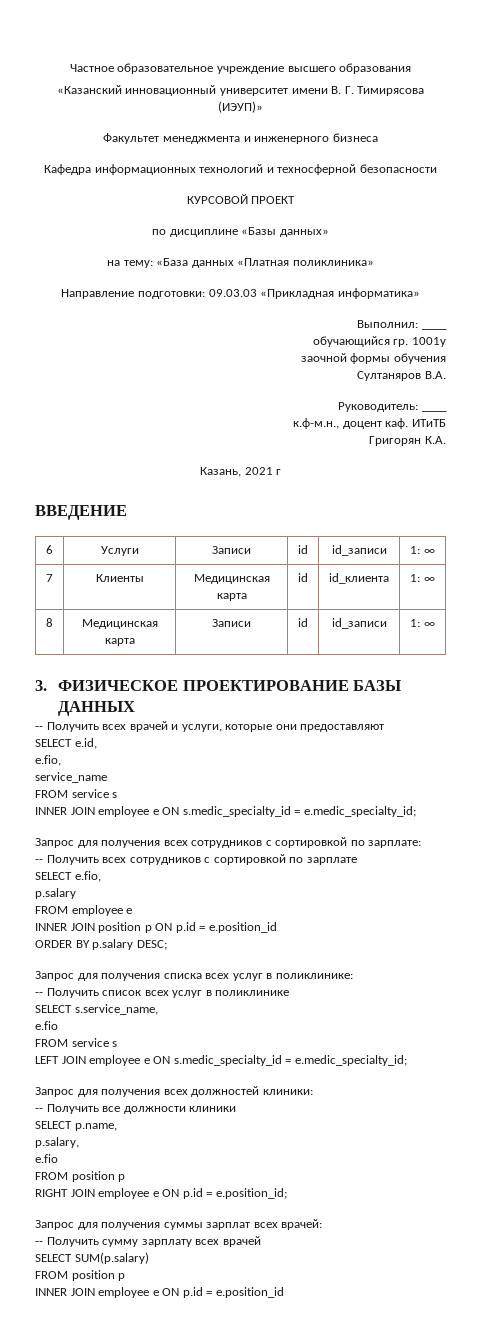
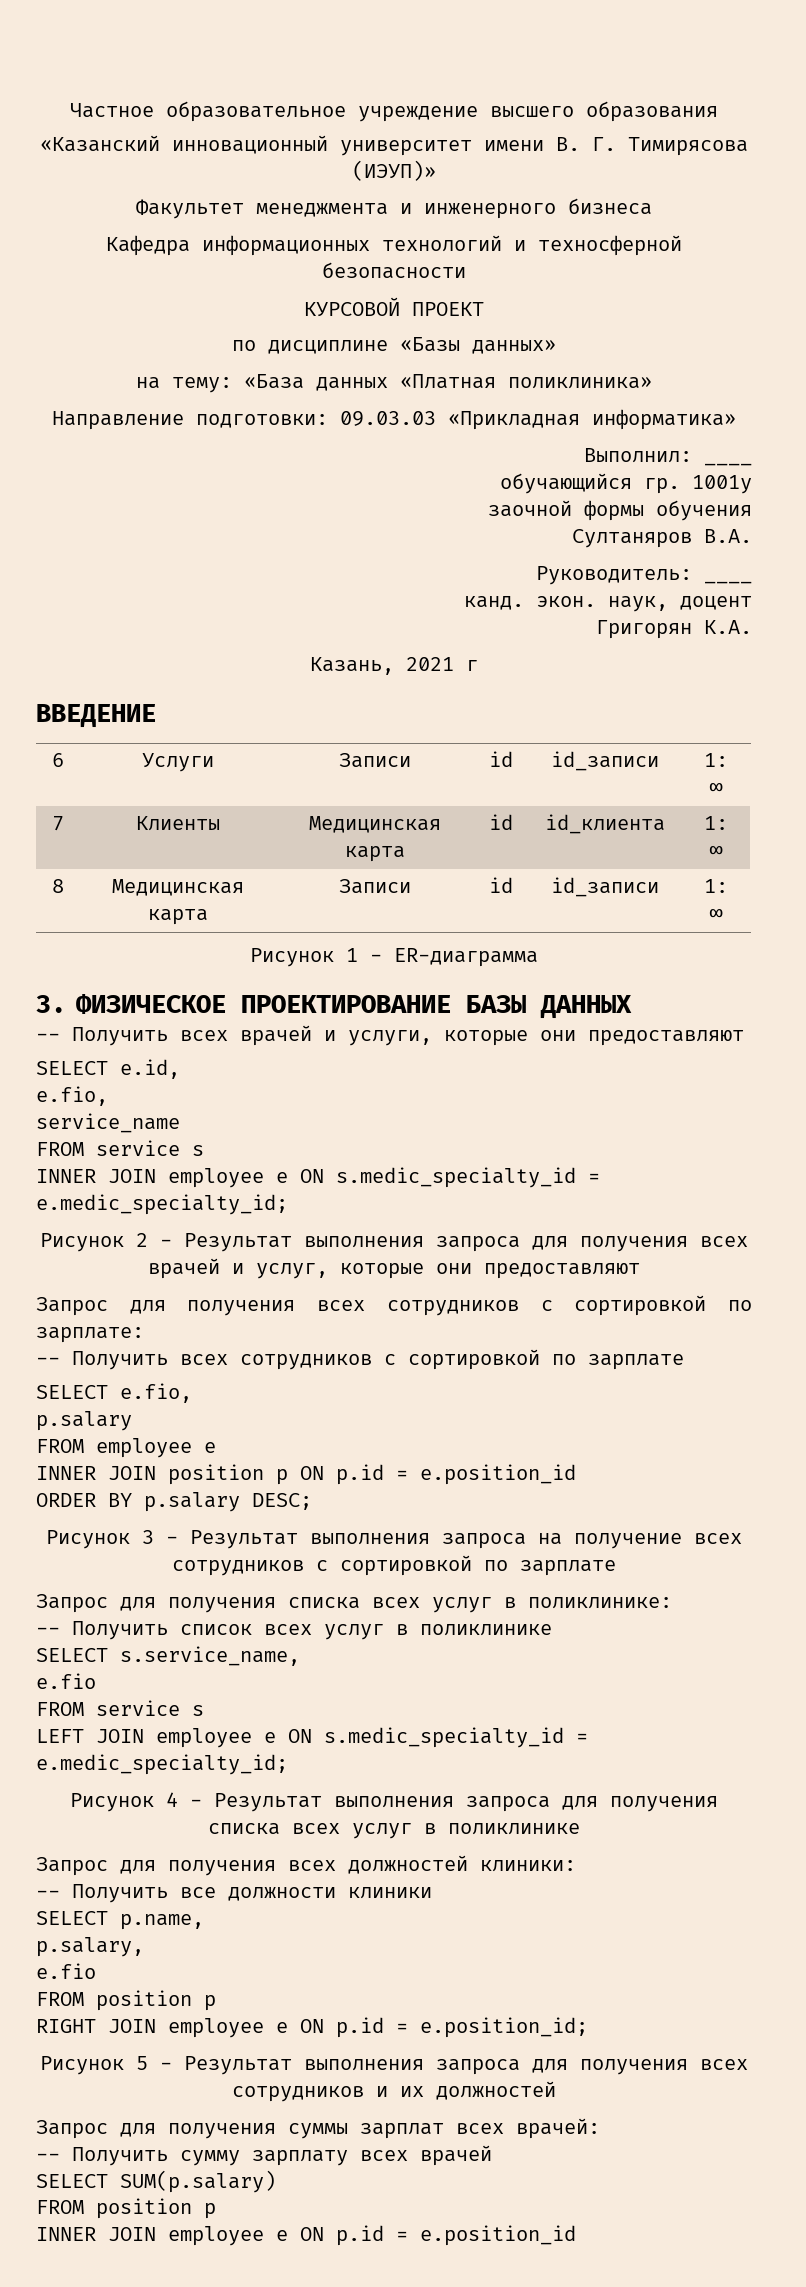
[293,418,340,429] к.ф-м.н., -> [464,596,668,612] канд. экон. наук,
[385,418,446,429] каф. ИТиТБ -> (752, 603) none
(435, 624) none -> [250,948,538,967] // Рисунок 1 - ER-диаграмма
(416, 811) none -> [40,1233,748,1252] [148,1258,640,1279] // Рисунок 2 - Результат выполнения запроса для получения всех врачей и услуг, которые они предоставляют
(167, 945) none -> [46,1530,742,1549] [172,1555,616,1576] // Рисунок 3 - Результат выполнения запроса на получение всех сотрудников с сортировкой по зарплате
(407, 1060) none -> [70,1792,718,1812] [208,1823,580,1839] // Рисунок 4 - Результат выполнения запроса для получения списка всех услуг в поликлинике
(287, 1193) none -> [40,2056,748,2075] [232,2081,556,2102] // Рисунок 5 - Результат выполнения запроса для получения всех сотрудников и их должностей

